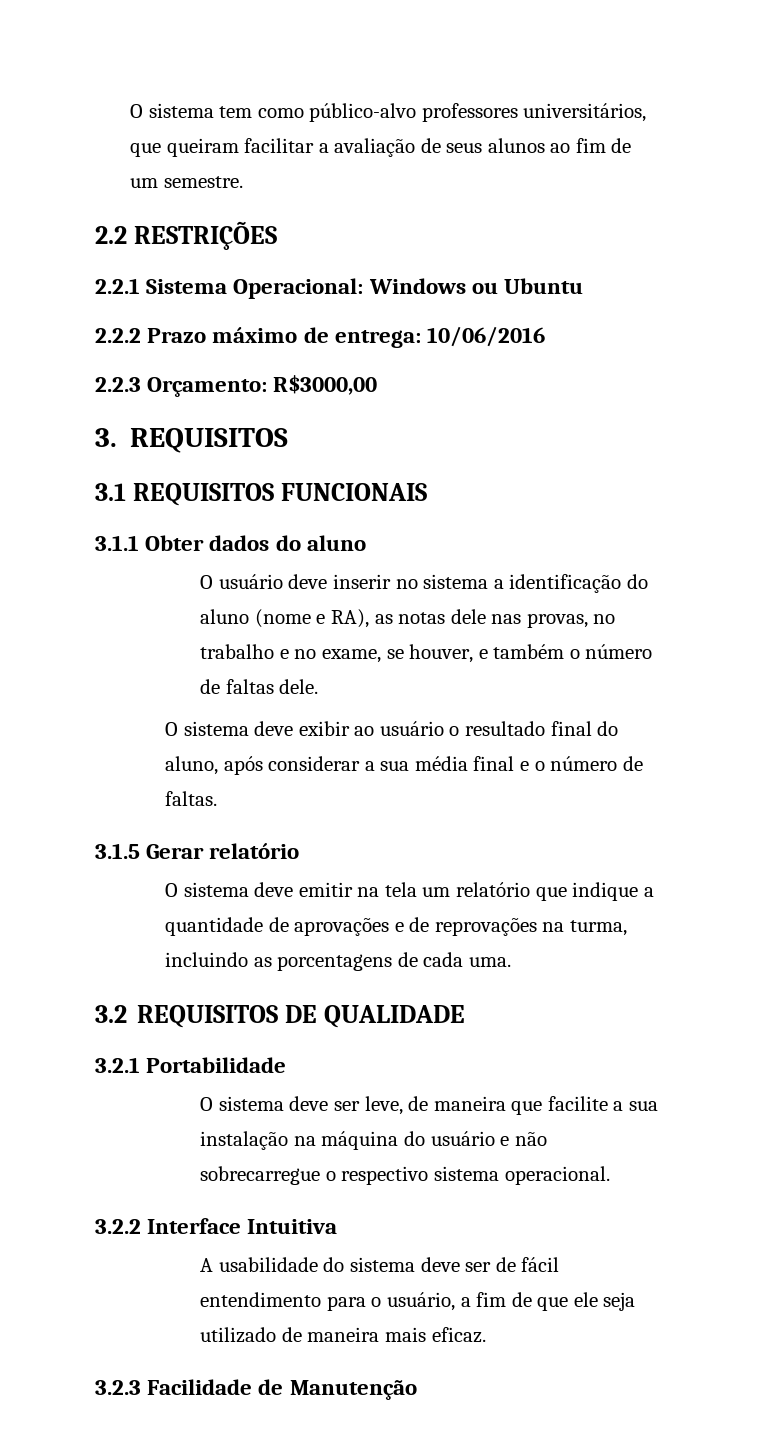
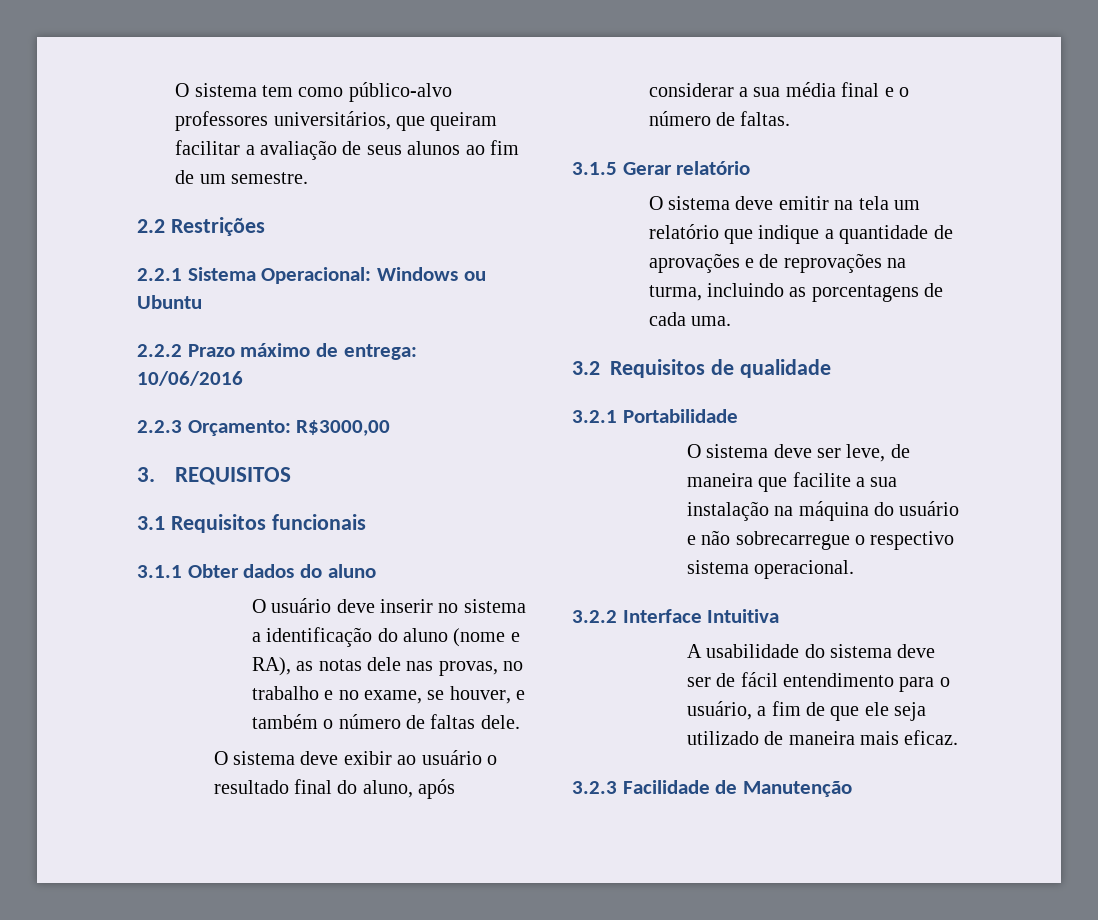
[133,221,277,250] RESTRIÇÕES -> [170,217,265,236] Restrições
[132,483,427,506] REQUISITOS FUNCIONAIS -> [170,514,366,533] Requisitos funcionais
[137,1005,466,1028] REQUISITOS DE QUALIDADE -> [610,359,832,378] Requisitos de qualidade

